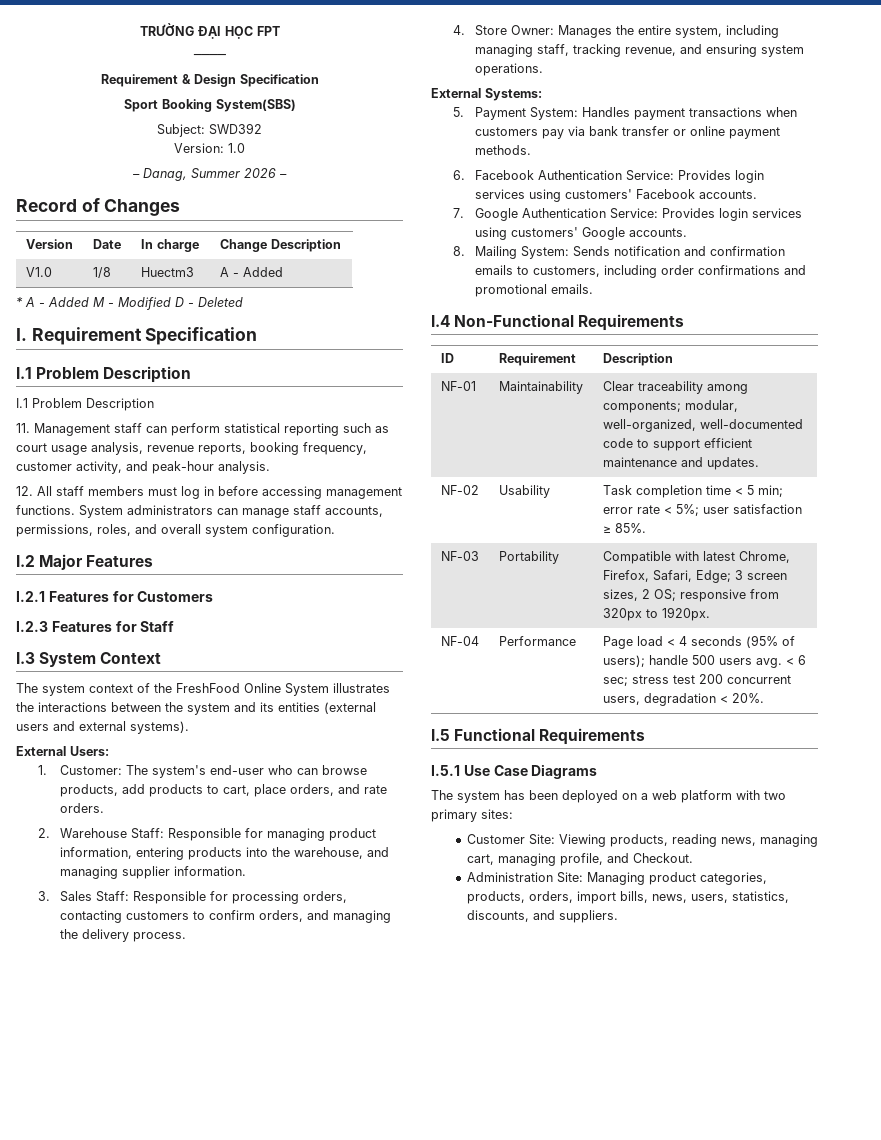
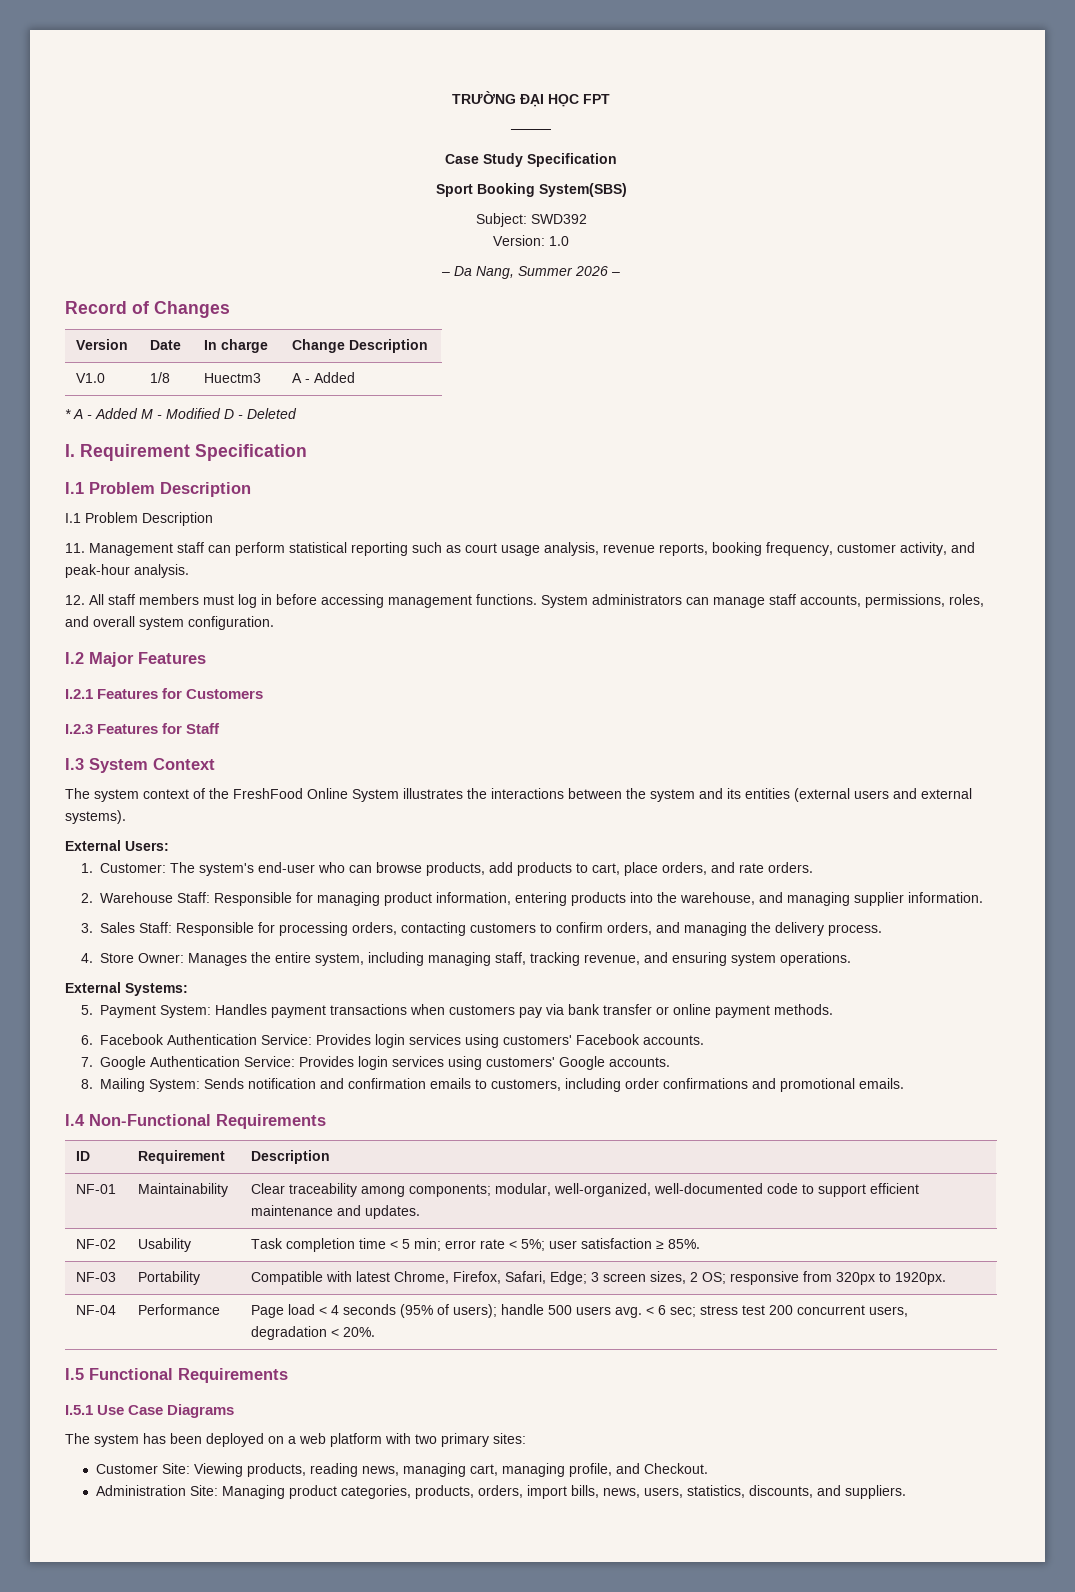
[100,74,236,87] Requirement & Design -> [445,153,523,167] Case Study
[143,168,187,181] Danag, -> [454,266,514,279] Da Nang,

